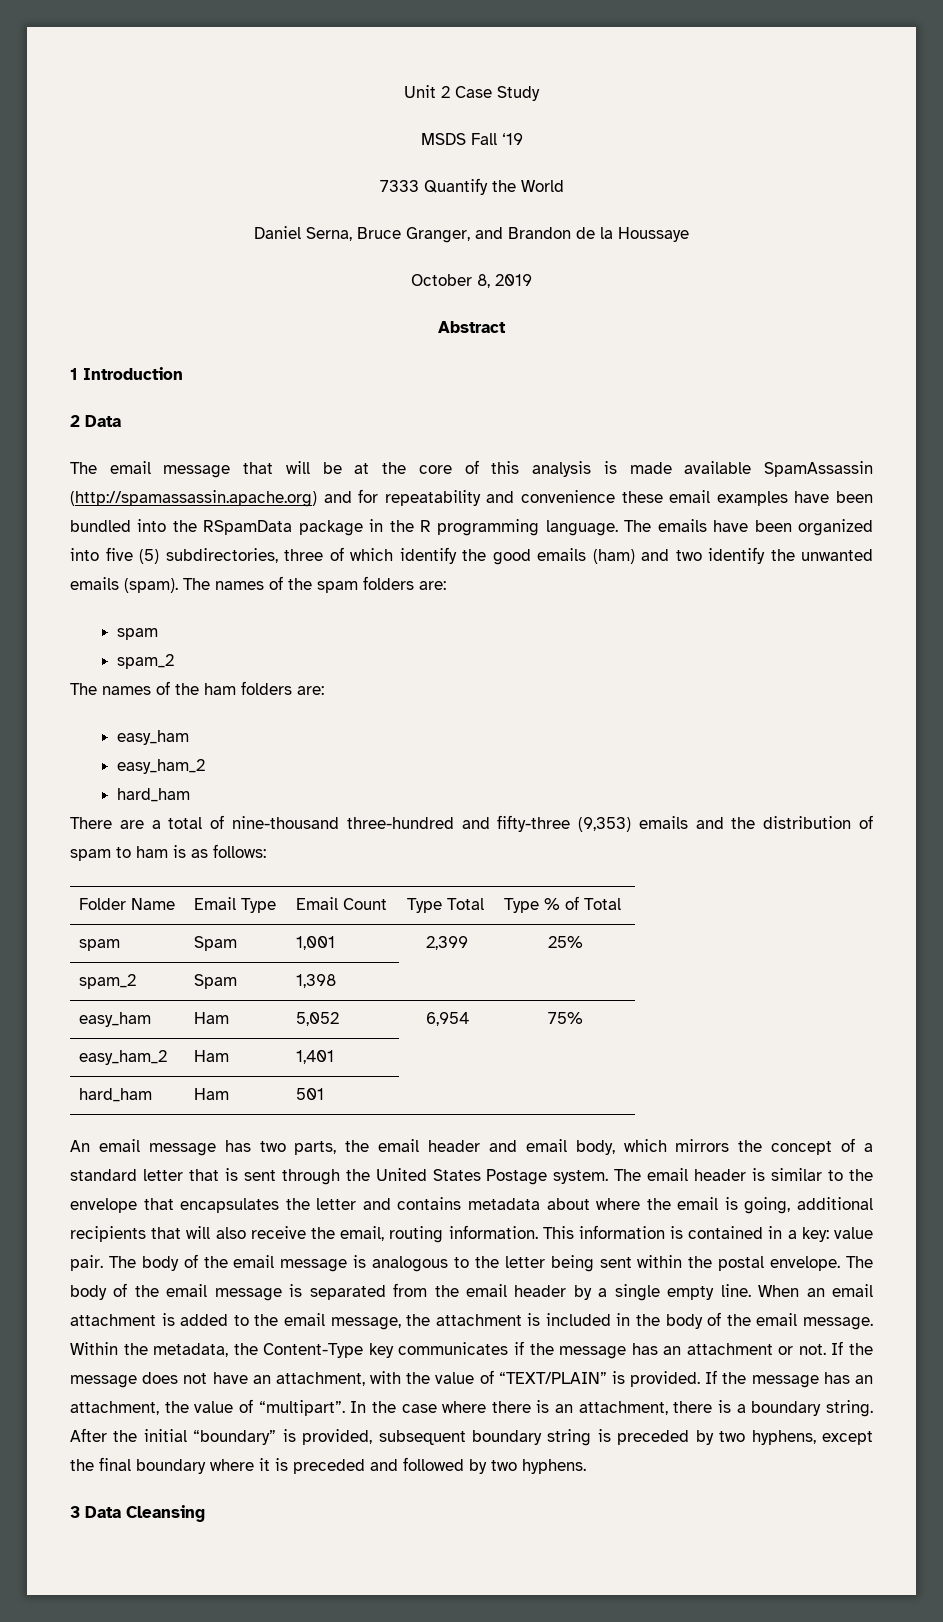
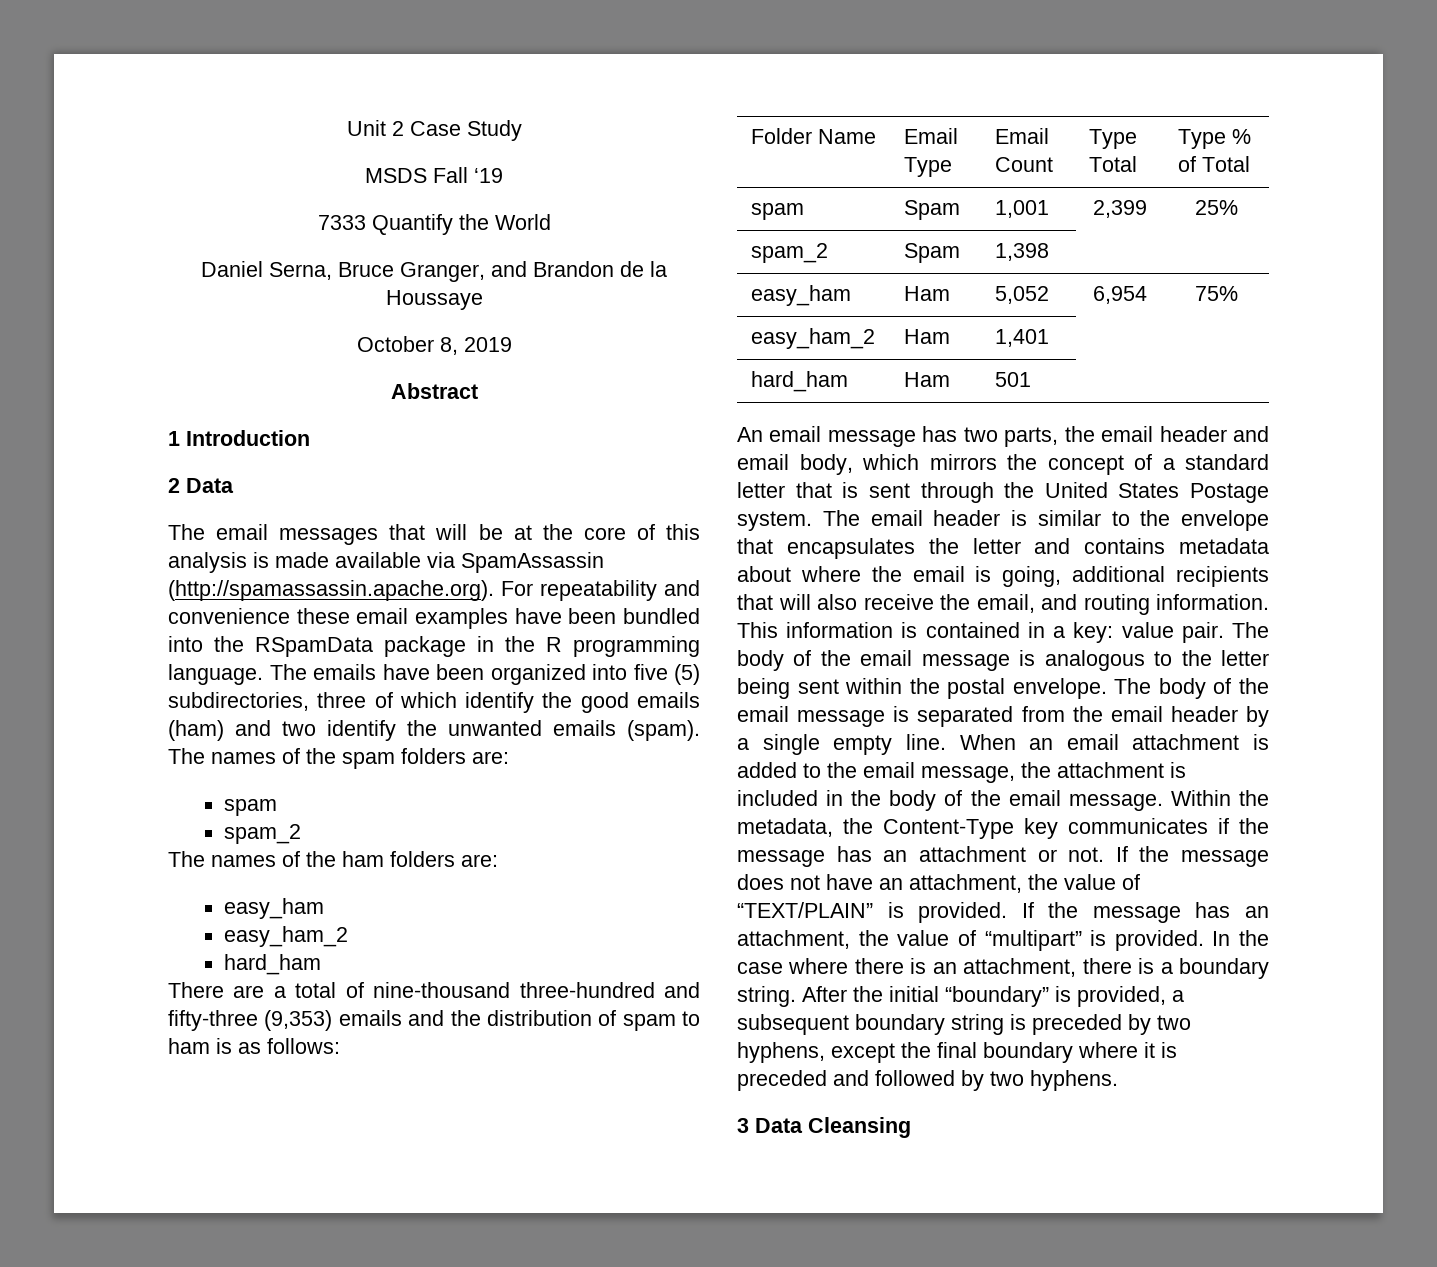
[163,465,231,478] message -> [279,528,379,545] messages
[764,461,874,477] [70,489,379,507] SpamAssassin (http://spamassassin.apache.org) and for -> [427,552,604,573] [168,580,533,601] via SpamAssassin (http://spamassassin.apache.org). For
(385, 1233) none -> [1041,594,1077,610] and
[370,1371,402,1384] with -> (1022, 883) none
[258,1400,345,1416] “multipart”. -> [984,930,1204,951] “multipart” is provided.
(373, 1437) none -> [1172,990,1184,1002] a

